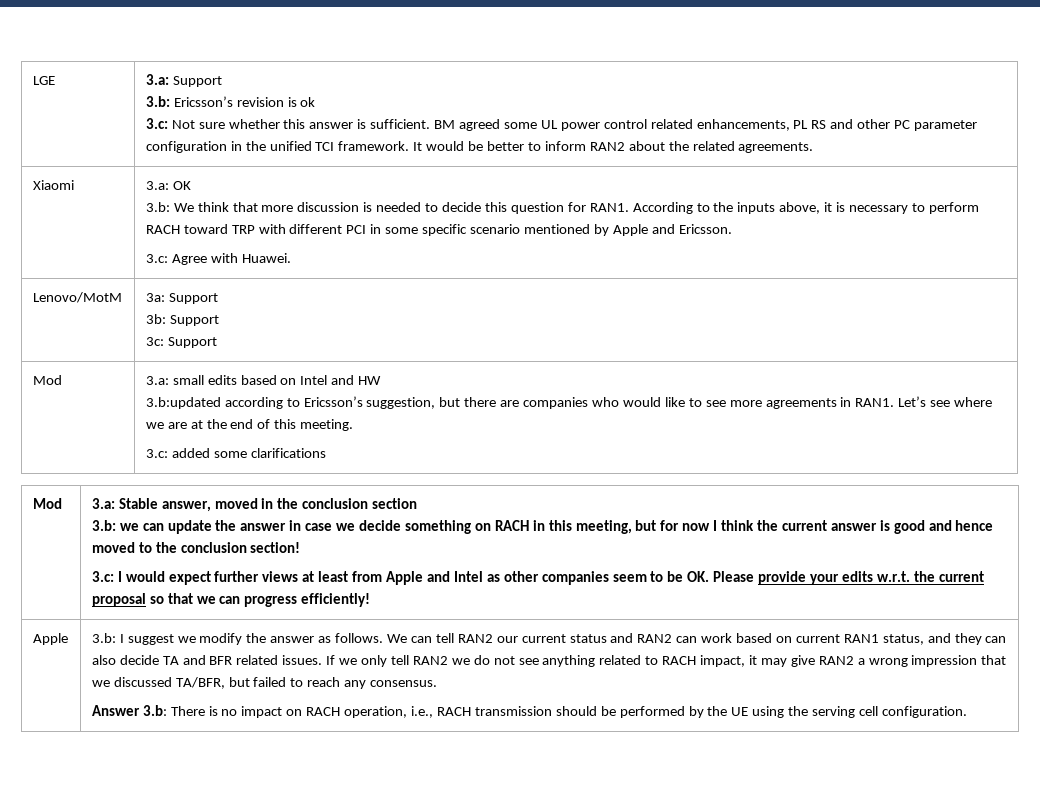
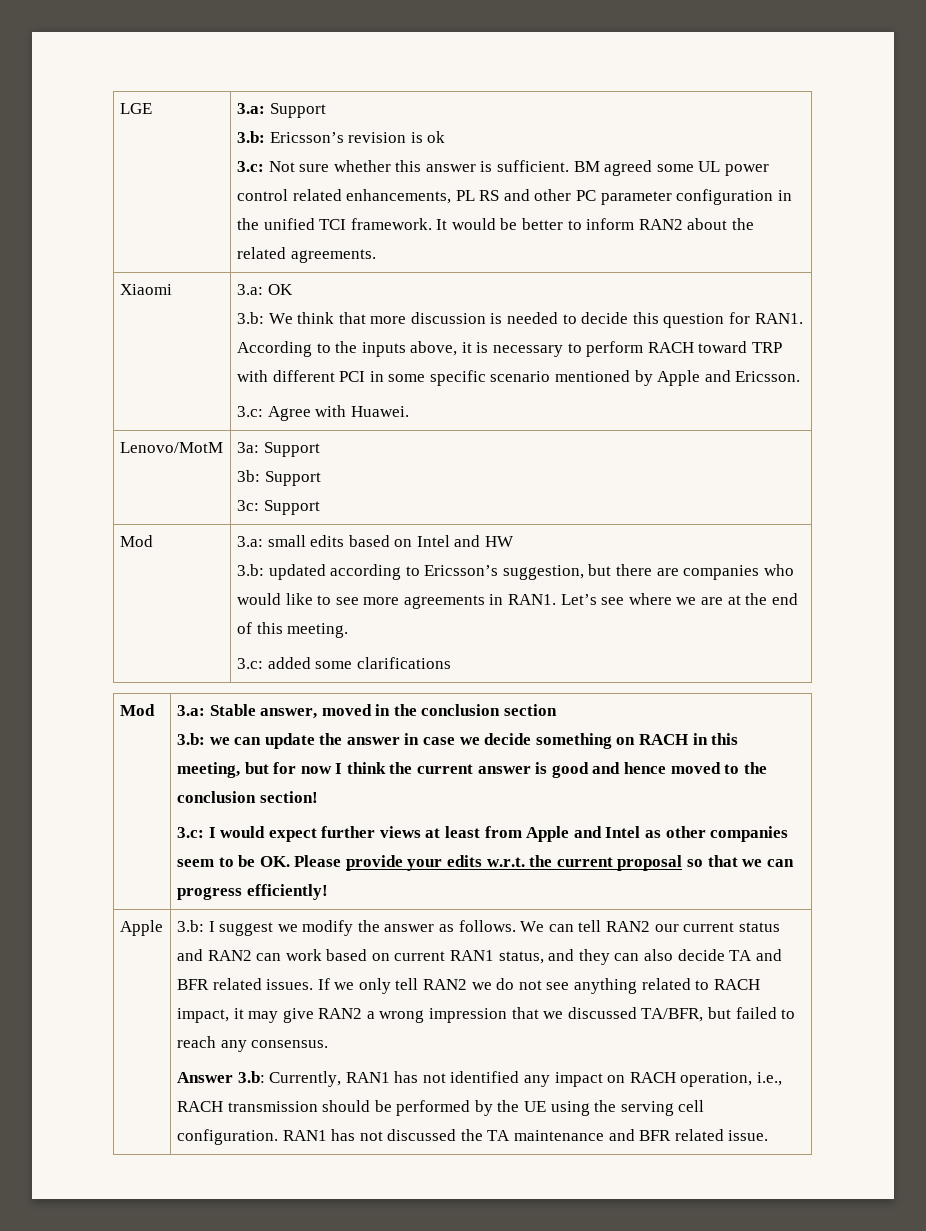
[145,397,221,409] 3.b:updated -> [236,564,326,580] 3.b: updated
[170,706,238,716] There is no -> [269,1071,551,1087] Currently, RAN1 has not identified any
(967, 712) none -> [282,1129,769,1141] RAN1 has not discussed the TA maintenance and BFR related issue.

